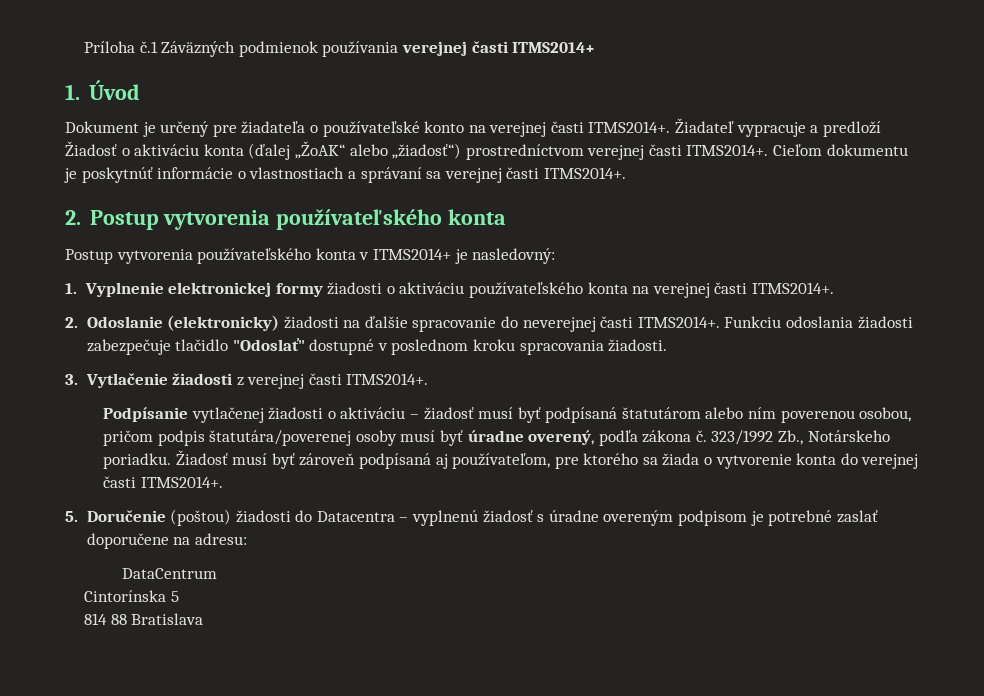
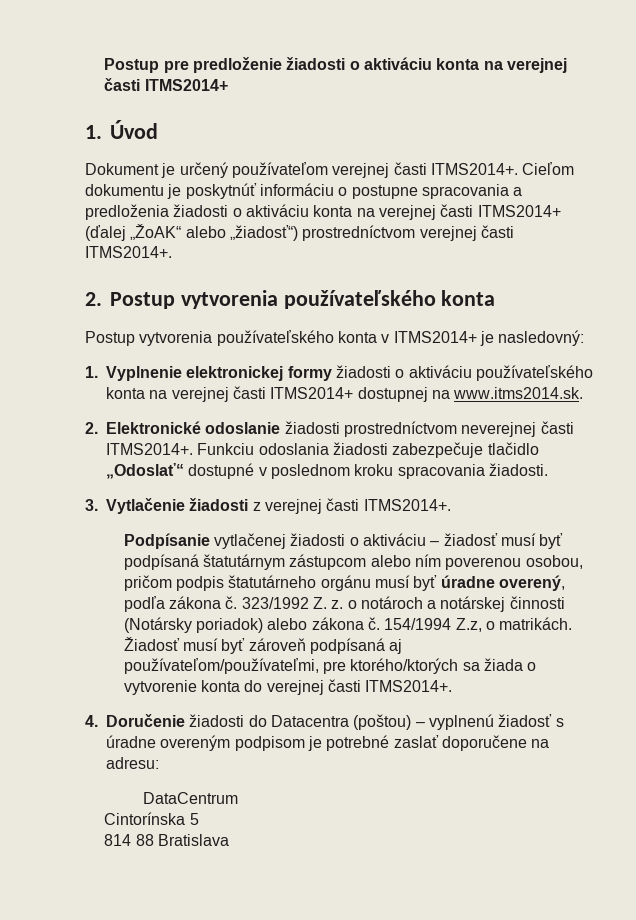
[83,41,399,57] Príloha č.1 Záväzných podmienok používania -> [104,57,503,73] Postup pre predloženie žiadosti o aktiváciu konta na
[212,118,881,137] [65,141,584,160] pre žiadateľa o používateľské konto na verejnej časti ITMS2014+. Žiadateľ vypracuje a predloží Žiadosť o aktiváciu konta (ďalej „ŽoAK“ alebo „žiadosť“) prostredníctvom -> [231,162,328,178] používateľom
[157,167,442,183] informácie o vlastnostiach a správaní sa -> [259,183,523,199] [85,204,561,220] [85,224,416,241] informáciu o postupne spracovania a predloženia žiadosti o aktiváciu konta na verejnej časti ITMS2014+ (ďalej „ŽoAK“ alebo „žiadosť“) prostredníctvom
[751,282,834,294] [65,315,519,332] ITMS2014+. // 2. Odoslanie (elektronicky) žiadosti na ďalšie spracovanie do -> [270,387,584,402] [85,421,457,437] ITMS2014+ dostupnej na www.itms2014.sk. // 2. Elektronické odoslanie žiadosti prostredníctvom
[232,338,305,351] "Odoslať" -> [106,463,184,479] „Odoslať“
[621,407,701,419] štatutárom -> [202,554,367,570] štatutárnym zástupcom
[209,430,397,446] štatutára/poverenej osoby -> [228,575,371,591] štatutárneho orgánu
[778,430,890,445] [102,453,171,469] Zb., Notárskeho poriadku. -> [312,596,565,612] [123,617,573,633] Z. z. o notároch a notárskej činnosti (Notársky poriadok) alebo zákona č. 154/1994 Z.z, o matrikách.
[452,453,639,469] používateľom, pre ktorého -> [123,658,459,674] používateľom/používateľmi, pre ktorého/ktorých
[65,509,232,526] 5. Doručenie (poštou) -> [85,714,185,727] 4. Doručenie
(395, 516) none -> [353,714,412,730] (poštou)

